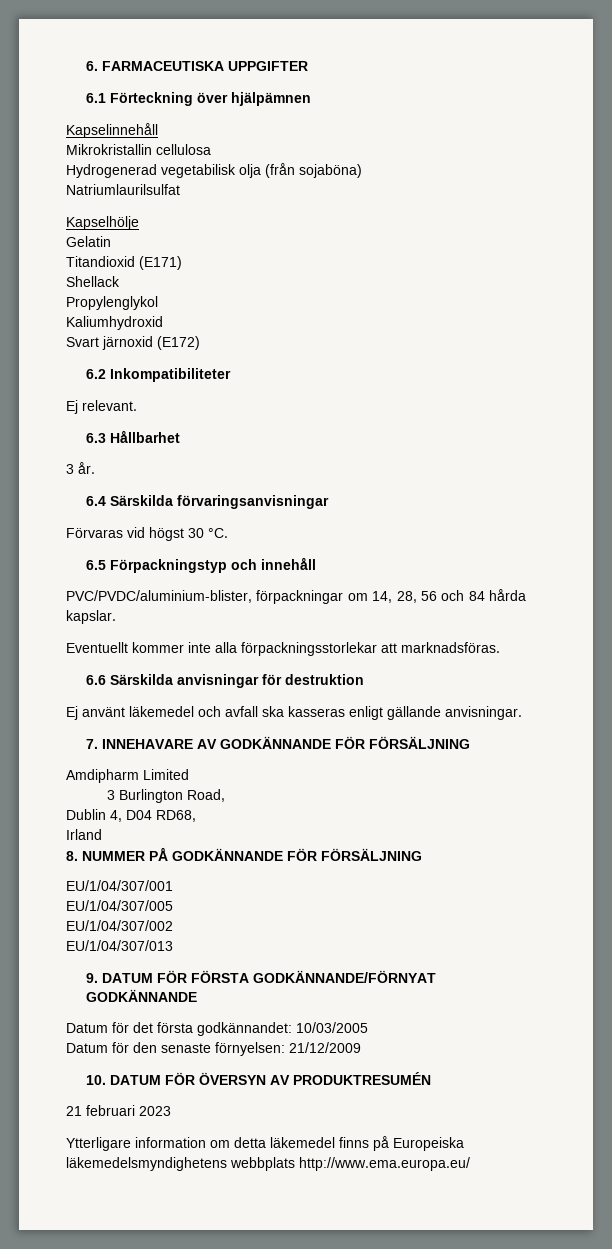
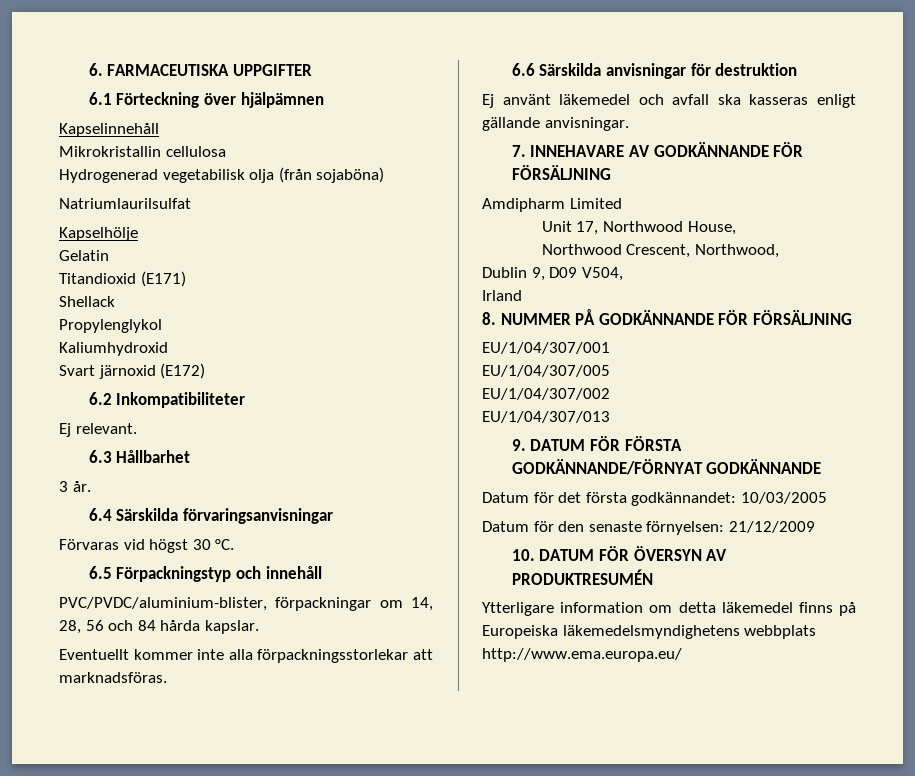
[106,789,225,803] [66,809,196,822] 3 Burlington Road, // Dublin 4, D04 RD68, -> [541,221,736,235] [541,244,779,258] [482,267,623,281] Unit 17, Northwood House, // Northwood Crescent, Northwood, // Dublin 9, D09 V504,
[66,1105,171,1116] // 21 februari 2023 -> (653, 577) none

